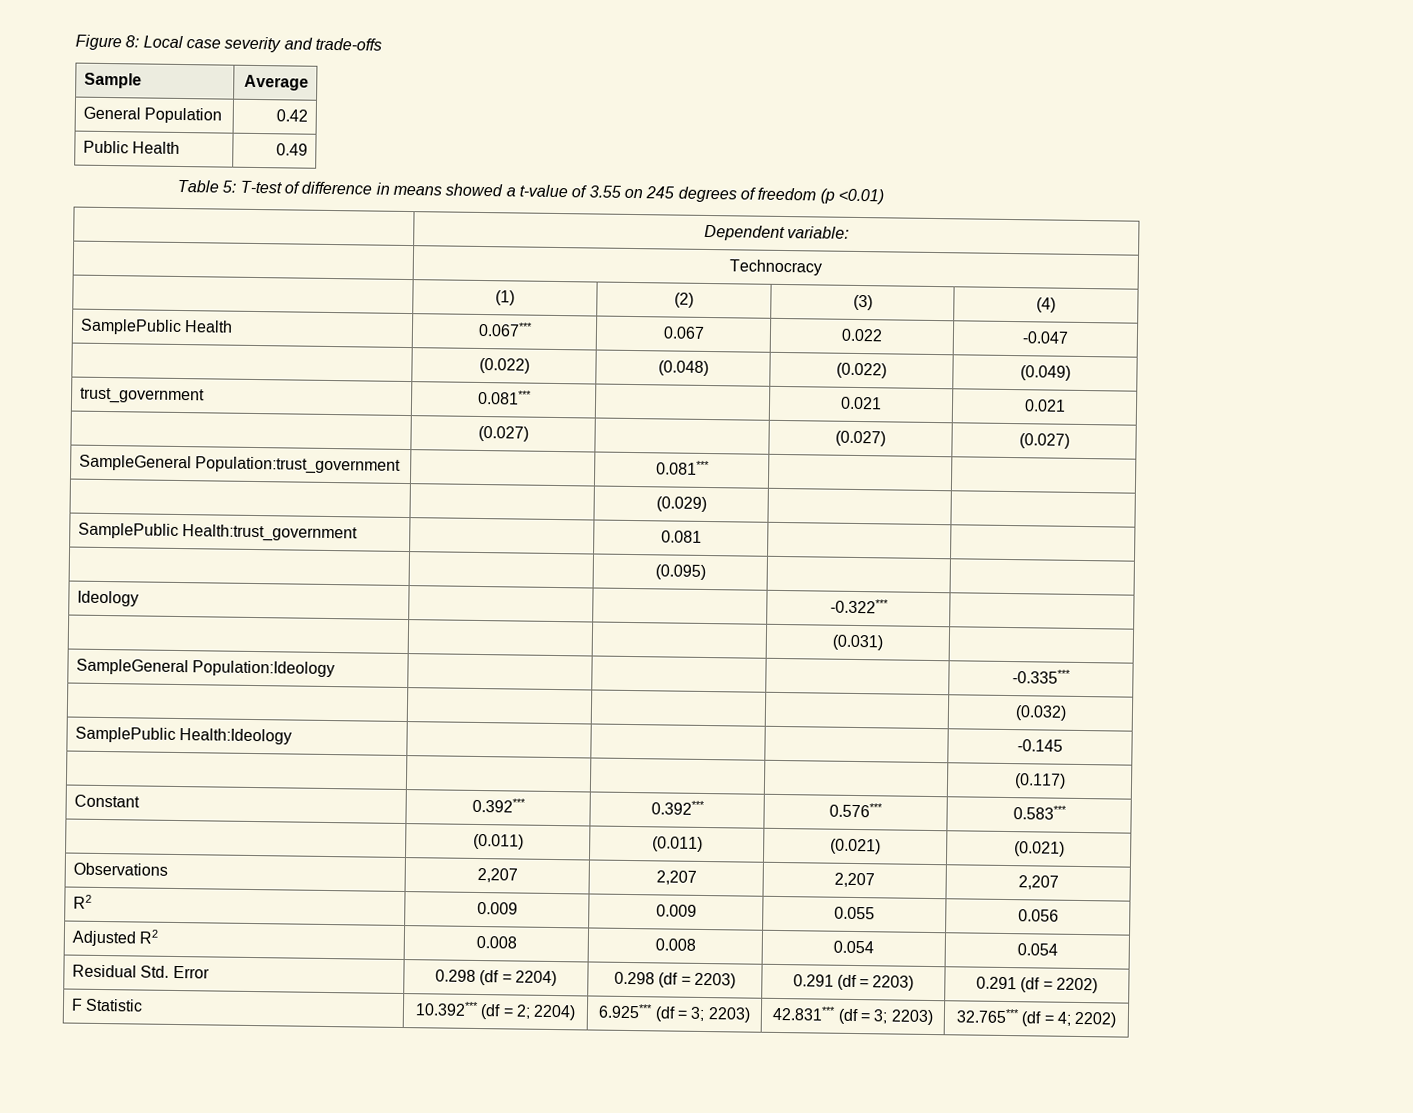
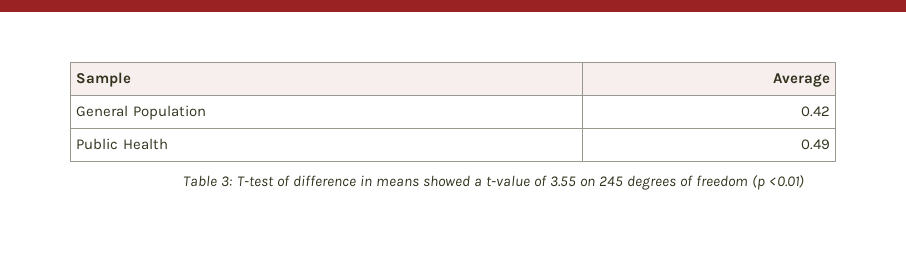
[75,34,382,53] Figure 8: Local case severity and trade-offs // -> (76, 79) none
[222,180,237,193] 5: -> [221,176,233,187] 3:
[703,224,850,242] [729,259,822,276] [495,290,515,306] [674,292,694,308] [852,294,873,311] [1036,297,1056,313] [80,318,234,336] [477,321,533,337] [662,326,705,339] [841,328,883,342] [1022,331,1069,344] [478,357,530,374] [657,360,709,377] [836,362,887,379] [1019,365,1071,381] [79,387,206,405] [477,389,532,405] [840,396,882,410] [1023,399,1066,412] [477,425,529,442] [835,430,886,447] [1018,433,1070,449] [79,454,402,475] [655,460,710,476] [655,496,707,512] [78,522,359,543] [660,530,702,543] [654,564,706,580] [77,590,140,607] [829,598,889,614] [832,634,883,651] [76,658,336,678] [1012,669,1071,684] [1014,705,1067,721] [75,726,293,745] [1017,739,1063,752] [1013,773,1066,789] [74,794,141,808] [471,797,526,813] [650,800,705,815] [829,802,883,818] [1012,805,1067,820] [472,833,524,850] [651,836,703,852] [830,838,881,855] [1013,841,1065,857] [73,862,169,876] [476,867,518,883] [655,870,697,885] [834,872,875,888] [1017,875,1059,890] [73,894,93,909] [476,901,518,915] [655,904,697,917] [834,906,875,920] [1017,909,1059,922] [72,929,160,947] [475,935,517,949] [654,938,696,951] [833,940,874,954] [1016,943,1058,956] [72,964,210,979] [435,969,557,987] [614,971,736,989] [792,974,915,991] [976,976,1098,994] [71,998,144,1012] [414,1001,577,1021] [598,1003,751,1023] [772,1005,934,1026] [955,1008,1117,1028] // | Dependent variable: // | Technocracy // | (1) | (2) | (3) | (4) // SamplePublic Health | 0.067*** | 0.067 | 0.022 | -0.047 // | (0.022) | (0.048) | (0.022) | (0.049) // trust_government | 0.081*** | | 0.021 | 0.021 // | (0.027) | | (0.027) | (0.027) // SampleGeneral Population:trust_government | | 0.081*** | | // | | (0.029) | | // SamplePublic Health:trust_government | | 0.081 | | // | | (0.095) | | // Ideology | | | -0.322*** | // | | | (0.031) | // SampleGeneral Population:Ideology | | | | -0.335*** // | | | | (0.032) // SamplePublic Health:Ideology | | | | -0.145 // | | | | (0.117) // Constant | 0.392*** | 0.392*** | 0.576*** | 0.583*** // | (0.011) | (0.011) | (0.021) | (0.021) // Observations | 2,207 | 2,207 | 2,207 | 2,207 // R2 | 0.009 | 0.009 | 0.055 | 0.056 // Adjusted R2 | 0.008 | 0.008 | 0.054 | 0.054 // Residual Std. Error | 0.298 (df = 2204) | 0.298 (df = 2203) | 0.291 (df = 2203) | 0.291 (df = 2202) // F Statistic | 10.392*** (df = 2; 2204) | 6.925*** (df = 3; 2203) | 42.831*** (df = 3; 2203) | 32.765*** (df = 4; 2202) -> (805, 181) none

